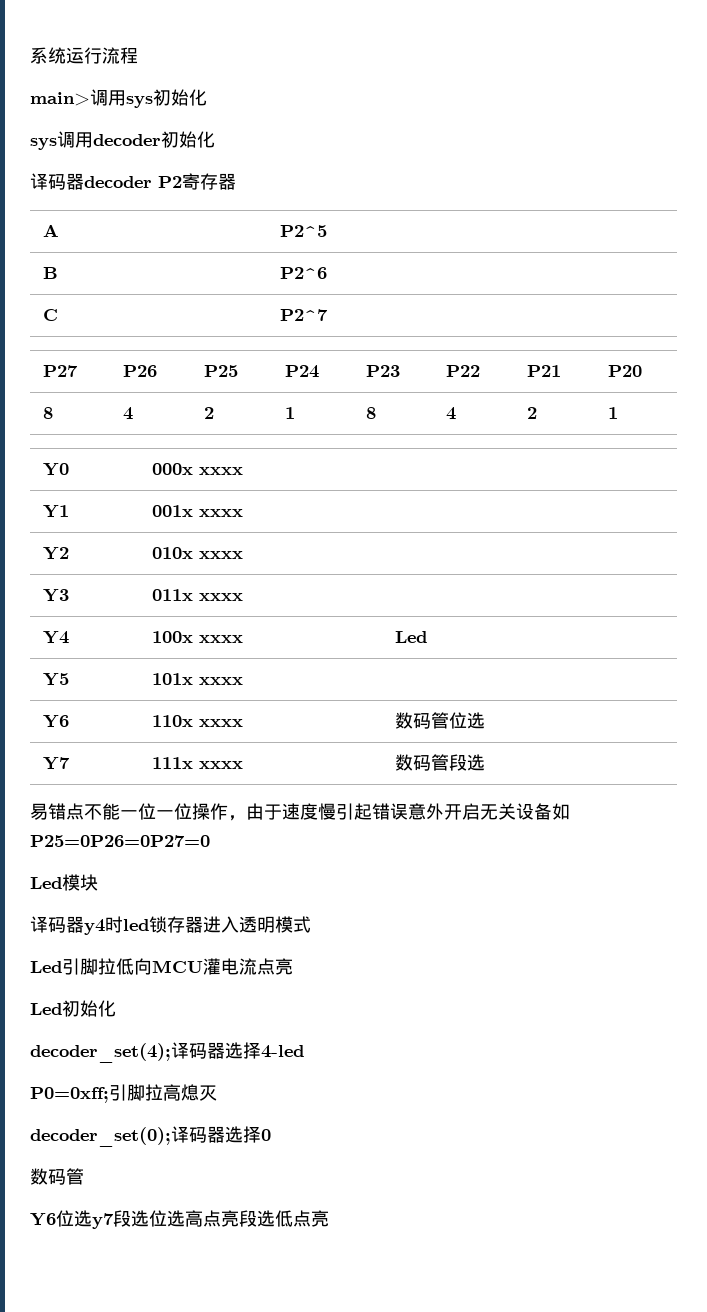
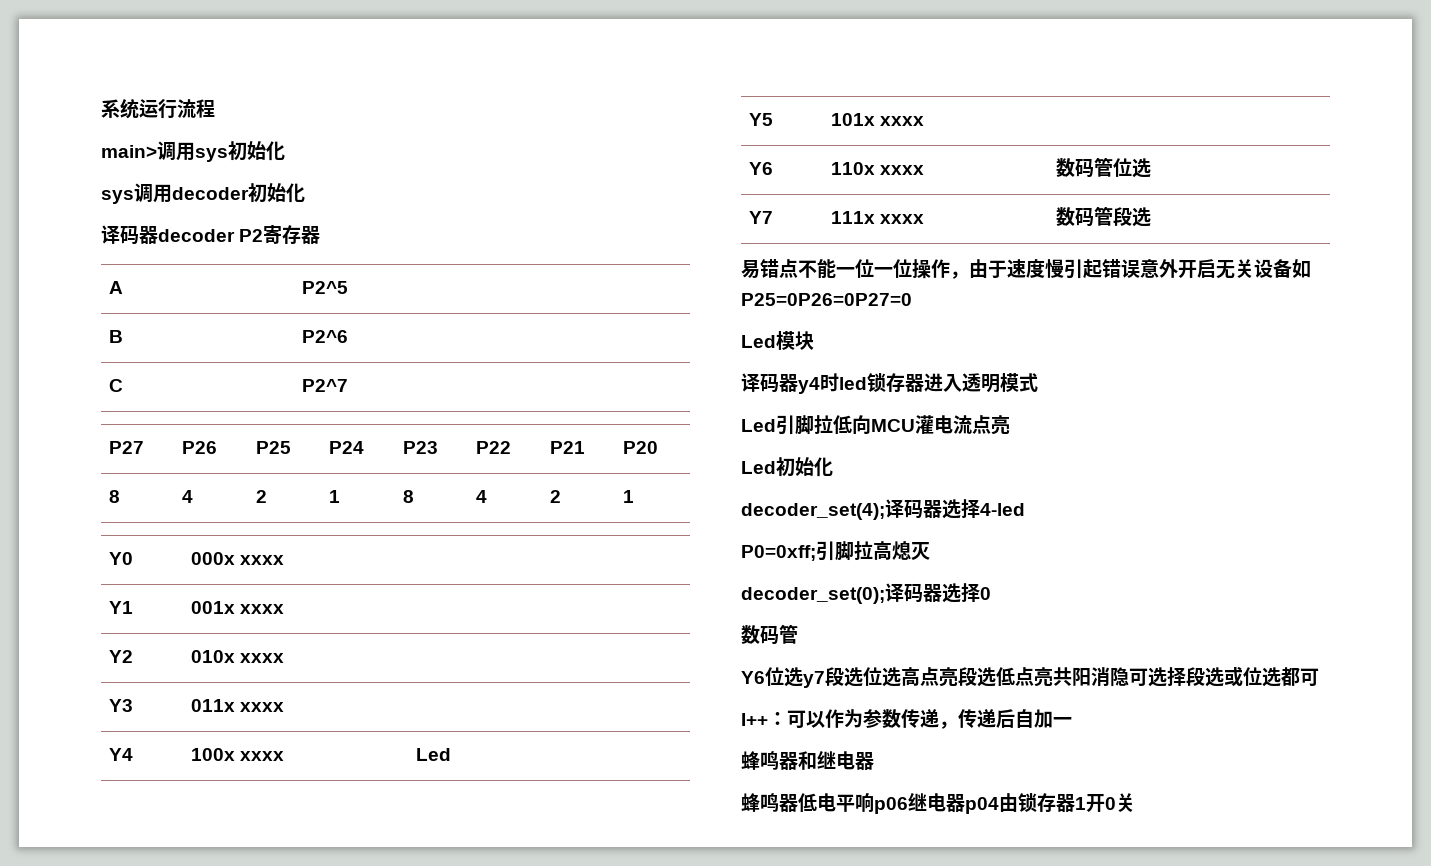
(329, 1218) none -> [1053,666,1319,687] [741,709,1072,729] [741,750,874,770] [741,792,1135,814] 共阳消隐可选择段选或位选都可 // I++：可以作为参数传递，传递后自加一 // 蜂鸣器和继电器 // 蜂鸣器低电平响p06继电器p04由锁存器1开0关

